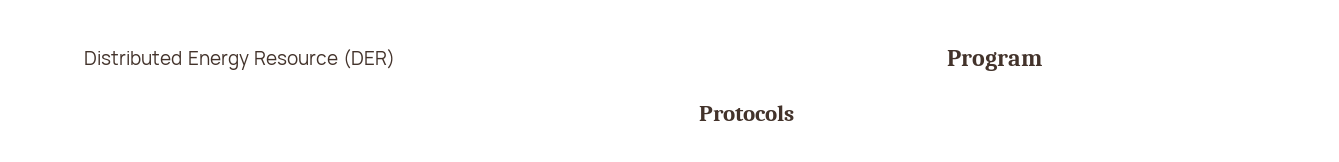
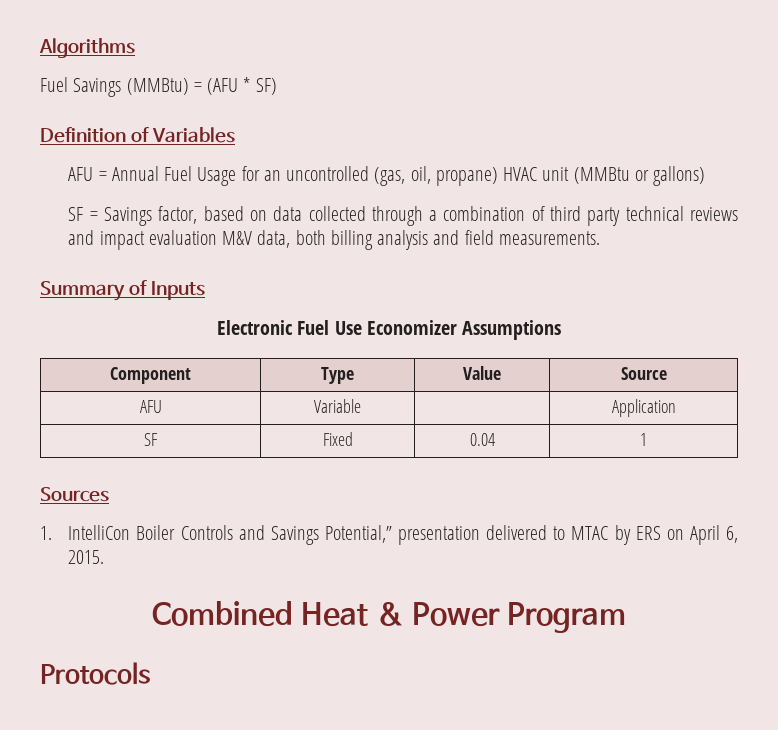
[84,49,395,70] Distributed Energy Resource (DER) // -> [39,38,135,58] [40,77,277,97] [40,127,236,143] [68,166,706,186] [68,206,738,226] [68,230,600,250] [40,280,206,301] [216,320,562,340] [110,367,191,384] [321,367,354,384] [463,366,501,380] [620,367,667,380] [139,400,162,413] [314,399,361,413] [611,399,676,417] [144,433,158,446] [322,432,353,446] [469,433,495,446] [640,433,647,446] [40,487,109,502] [40,525,739,545] [68,550,105,564] [152,601,500,627] Algorithms // Fuel Savings (MMBtu) = (AFU * SF) // Definition of Variables // AFU = Annual Fuel Usage for an uncontrolled (gas, oil, propane) HVAC unit (MMBtu or gallons) // SF = Savings factor, based on data collected through a combination of third party technical reviews and impact evaluation M&V data, both billing analysis and field measurements. // Summary of Inputs // Electronic Fuel Use Economizer Assumptions // Component | Type | Value | Source // AFU | Variable | | Application // SF | Fixed | 0.04 | 1 // Sources // 1. IntelliCon Boiler Controls and Savings Potential,” presentation delivered to MTAC by ERS on April 6, 2015. // Combined Heat & Power

